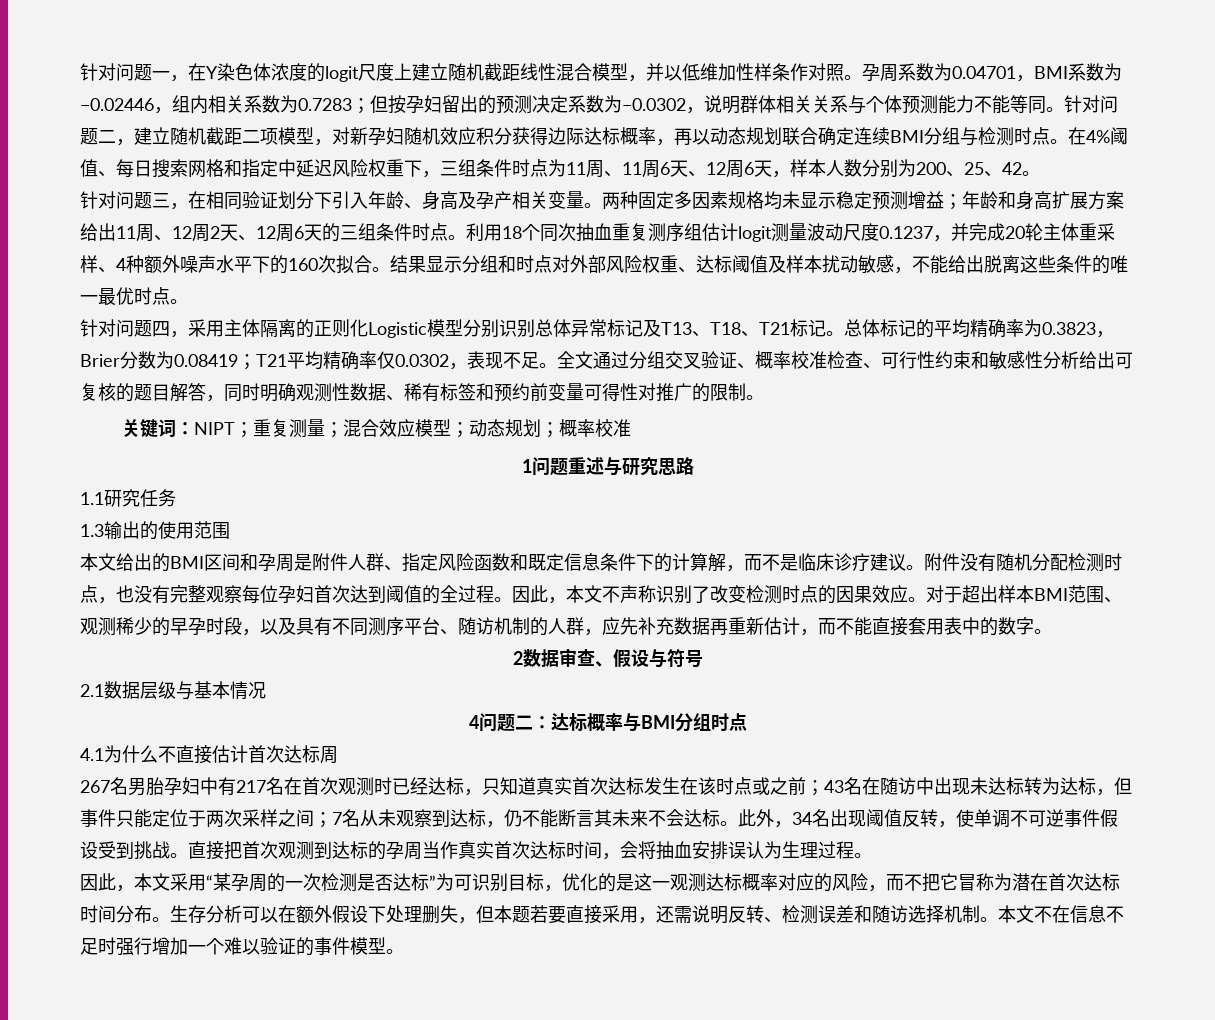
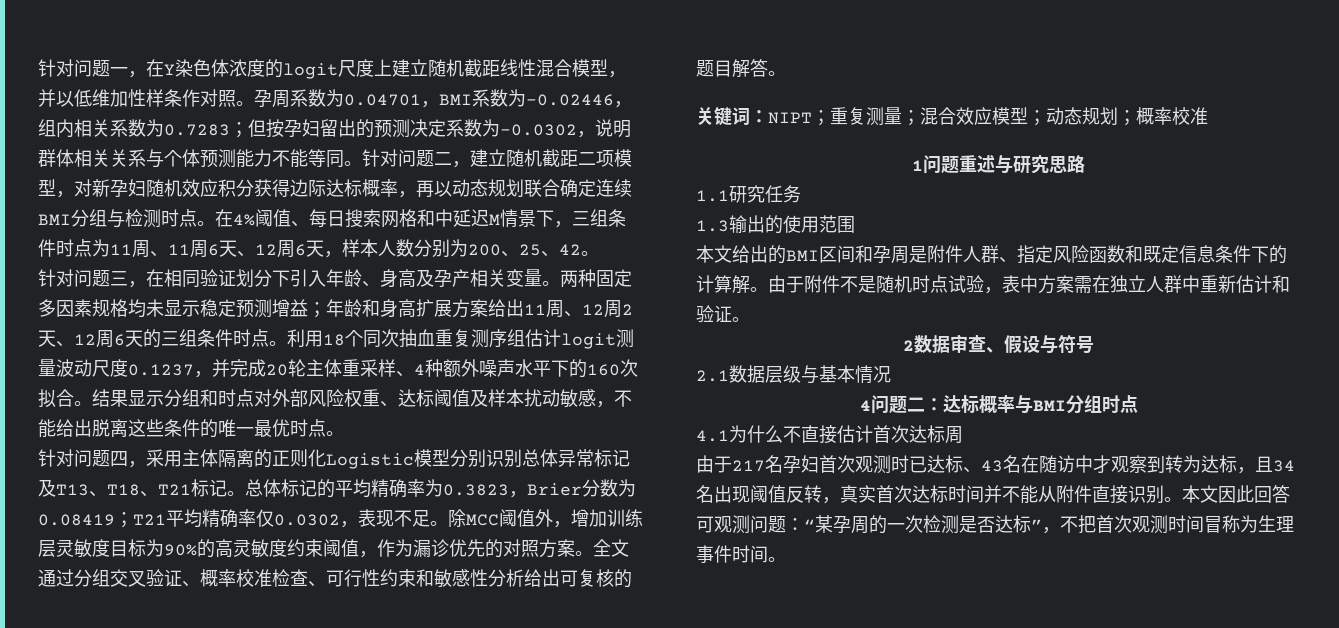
[242,159,404,178] 指定中延迟风险权重 -> [435,209,536,228] 中延迟M情景
(557, 365) none -> [448,509,643,528] [38,539,593,558] 除MCC阈值外，增加训练层灵敏度目标为90%的高灵敏度约束阈值，作为漏诊优先的对照方案。
[206,383,746,402] ，同时明确观测性数据、稀有标签和预约前变量可得性对推广的限制 -> (768, 68) none
[726,553,1122,572] [80,585,1122,604] [80,617,1034,636] ，而不是临床诊疗建议。附件没有随机分配检测时点，也没有完整观察每位孕妇首次达到阈值的全过程。因此，本文不声称识别了改变检测时点的因果效应。对于超出样本BMI范围、观测稀少的早孕时段，以及具有不同测序平台、随访机制的人群，应先补充数据再重新估计，而不能直接套用表中的数字 -> [750,275,1290,294] [696,305,732,323] 。由于附件不是随机时点试验，表中方案需在独立人群中重新估计和验证
[80,777,1132,796] [80,809,792,828] 267名男胎孕妇中有217名在首次观测时已经达标，只知道真实首次达标发生在该时点或之前；43名在随访中出现未达标转为达标，但事件只能定位于两次采样之间；7名从未观察到达标，仍不能断言其未来不会达标。此外， -> [696,455,1273,474] 由于217名孕妇首次观测时已达标、43名在随访中才观察到转为达标，且
[956,809,1118,828] [80,841,872,860] [80,873,206,892] 使单调不可逆事件假设受到挑战。直接把首次观测到达标的孕周当作真实首次达标时间，会将抽血安排误认为生理过程。 // 因此，本文采用 -> [840,485,1290,504] [696,515,804,534] 真实首次达标时间并不能从附件直接识别。本文因此回答可观测问题：
[436,873,1120,892] [80,905,1124,924] [80,937,386,956] 为可识别目标，优化的是这一观测达标概率对应的风险，而不把它冒称为潜在首次达标时间分布。生存分析可以在额外假设下处理删失，但本题若要直接采用，还需说明反转、检测误差和随访选择机制。本文不在信息不足时强行增加一个难以验证的事件模型 -> [1042,515,1294,534] [696,545,768,563] ，不把首次观测时间冒称为生理事件时间

